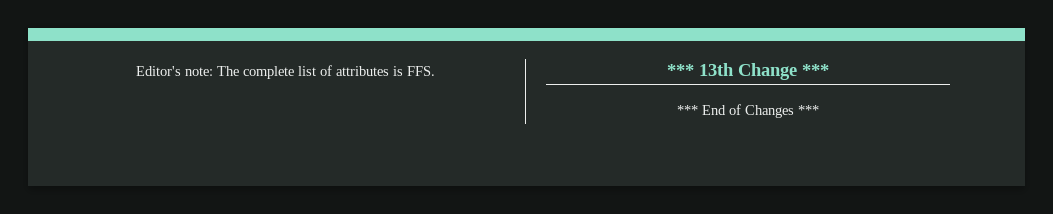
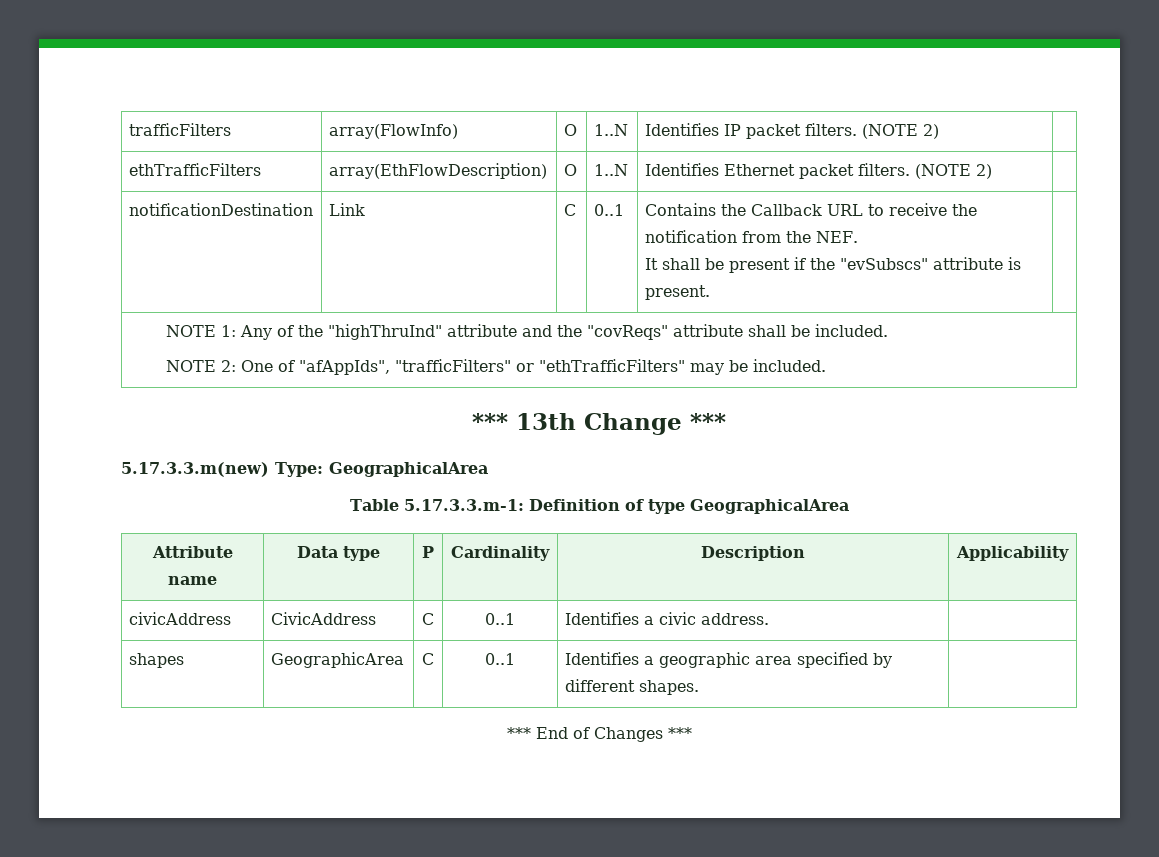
[135,65,435,79] [667,63,829,80] Editor's note: The complete list of attributes is FFS. // *** 13th Change *** -> [128,123,231,136] [328,124,458,139] [563,124,577,136] [593,124,628,136] [644,123,939,139] [128,163,261,176] [328,163,547,179] [563,164,577,176] [593,164,628,176] [644,163,992,179] [128,203,313,216] [328,203,365,216] [563,204,576,216] [593,204,624,216] [644,203,977,216] [644,230,858,243] [644,257,1021,273] [644,285,710,300] [166,324,889,340] [166,359,827,375] [472,413,726,435] [121,462,488,477] [349,499,849,514] [151,546,233,558] [168,576,217,585] [297,546,380,561] [422,546,434,558] [451,546,550,561] [701,546,805,561] [956,546,1069,561] [128,612,231,625] [270,612,376,625] [422,613,434,625] [485,613,515,625] [564,612,769,625] [128,653,184,668] [270,652,404,668] [422,653,434,665] [485,653,515,665] [564,652,892,668] [564,679,699,695] trafficFilters | array(FlowInfo) | O | 1..N | Identifies IP packet filters. (NOTE 2) | // ethTrafficFilters | array(EthFlowDescription) | O | 1..N | Identifies Ethernet packet filters. (NOTE 2) | // notificationDestination | Link | C | 0..1 | Contains the Callback URL to receive the notification from the NEF. // It shall be present if the "evSubscs" attribute is present. | // NOTE 1: Any of the "highThruInd" attribute and the "covReqs" attribute shall be included. // NOTE 2: One of "afAppIds", "trafficFilters" or "ethTrafficFilters" may be included. // *** 13th Change *** // 5.17.3.3.m(new) Type: GeographicalArea // Table 5.17.3.3.m-1: Definition of type GeographicalArea // Attribute name | Data type | P | Cardinality | Description | Applicability // civicAddress | CivicAddress | C | 0..1 | Identifies a civic address. | // shapes | GeographicArea | C | 0..1 | Identifies a geographic area specified by different shapes. |

